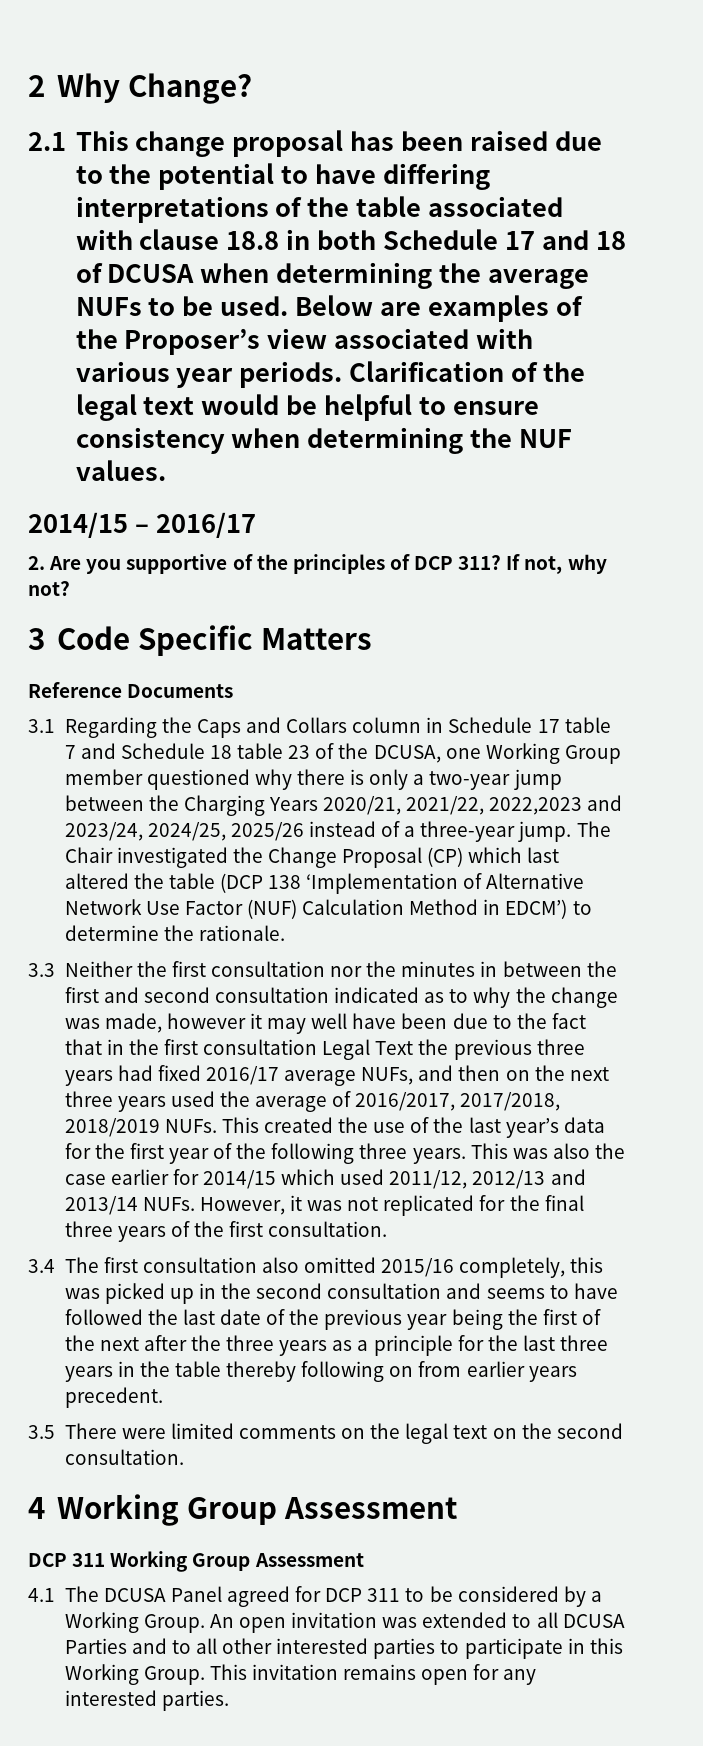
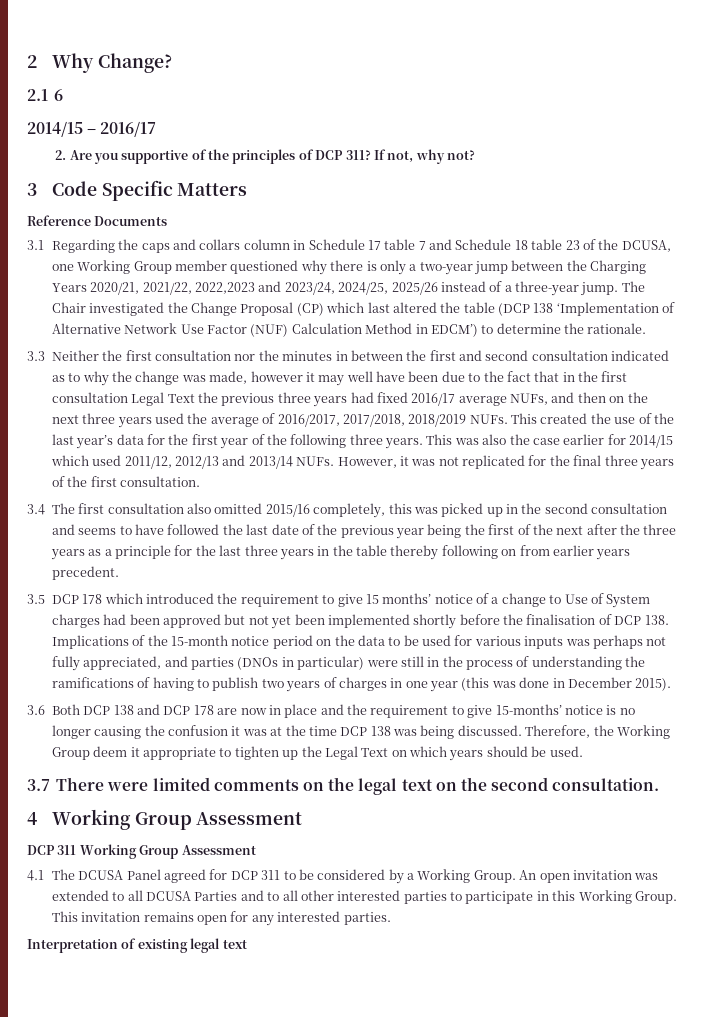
[75,130,602,157] [75,163,490,190] [75,196,564,223] [75,229,626,250] [75,262,589,289] [75,295,583,322] [75,328,534,355] [75,361,585,388] [75,394,539,421] [75,427,573,454] [75,460,166,481] This change proposal has been raised due to the potential to have differing interpretations of the table associated with clause 18.8 in both Schedule 17 and 18 of DCUSA when determining the average NUFs to be used. Below are examples of the Proposer’s view associated with various year periods. Clarification of the legal text would be helpful to ensure consistency when determining the NUF values. -> [54,89,64,101] 6
[196,717,348,738] Caps and Collars -> [141,239,241,253] caps and collars
(55, 1432) none -> [51,593,651,608] [51,614,669,629] [51,635,667,649] [51,656,646,671] [51,677,672,692] [27,704,635,718] [51,725,670,739] [51,746,583,761] [27,779,50,791] DCP 178 which introduced the requirement to give 15 months’ notice of a change to Use of System charges had been approved but not yet been implemented shortly before the finalisation of DCP 138. Implications of the 15-month notice period on the data to be used for various inputs was perhaps not fully appreciated, and parties (DNOs in particular) were still in the process of understanding the ramifications of having to publish two years of charges in one year (this was done in December 2015). // 3.6 Both DCP 138 and DCP 178 are now in place and the requirement to give 15-months’ notice is no longer causing the confusion it was at the time DCP 138 was being discussed. Therefore, the Working Group deem it appropriate to tighten up the Legal Text on which years should be used. // 3.7
(229, 1700) none -> [27,938,247,953] // Interpretation of existing legal text

